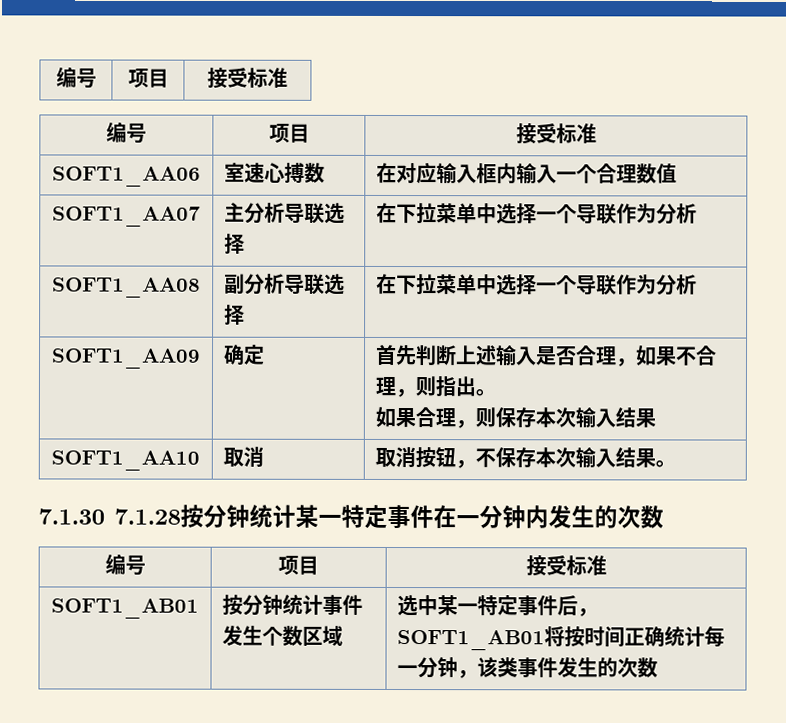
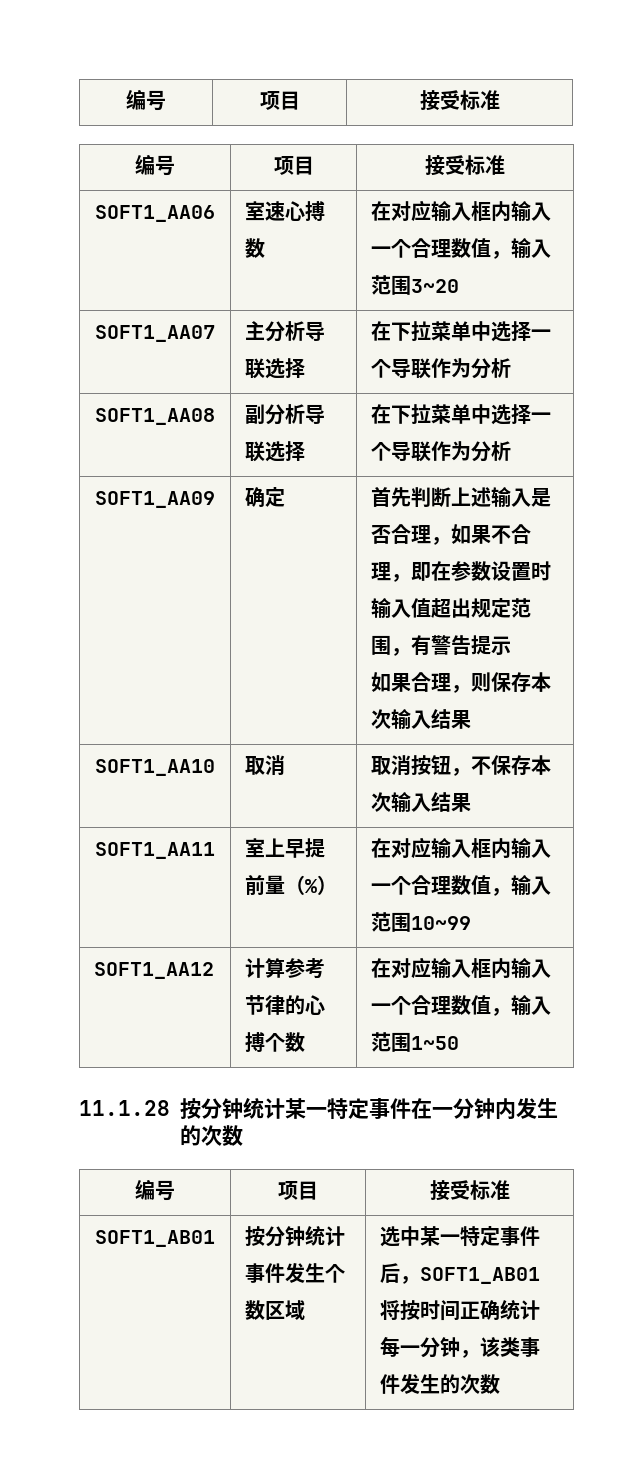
(678, 173) none -> [491,238,552,259] [371,275,460,295] ，输入范围3~20
[415,376,497,397] 则指出。 -> [411,561,552,581] [371,598,532,618] [371,635,512,656] 即在参数设置时输入值超出规定范围，有警告提示
[655,460,677,468] [38,508,181,525] 。 // 7.1.30 7.1.28 -> [95,842,215,859] [245,838,326,858] [245,875,338,896] [371,837,552,859] [371,875,552,896] [371,912,472,932] [94,962,215,979] [245,958,326,979] [245,995,326,1015] [245,1032,306,1052] [371,957,552,979] [371,995,552,1016] [371,1032,460,1052] [79,1100,170,1116] // SOFT1_AA11 | 室上早提前量（%） | 在对应输入框内输入一个合理数值，输入范围10~99 // SOFT1_AA12 | 计算参考节律的心搏个数 | 在对应输入框内输入一个合理数值，输入范围1~50 // 11.1.28

